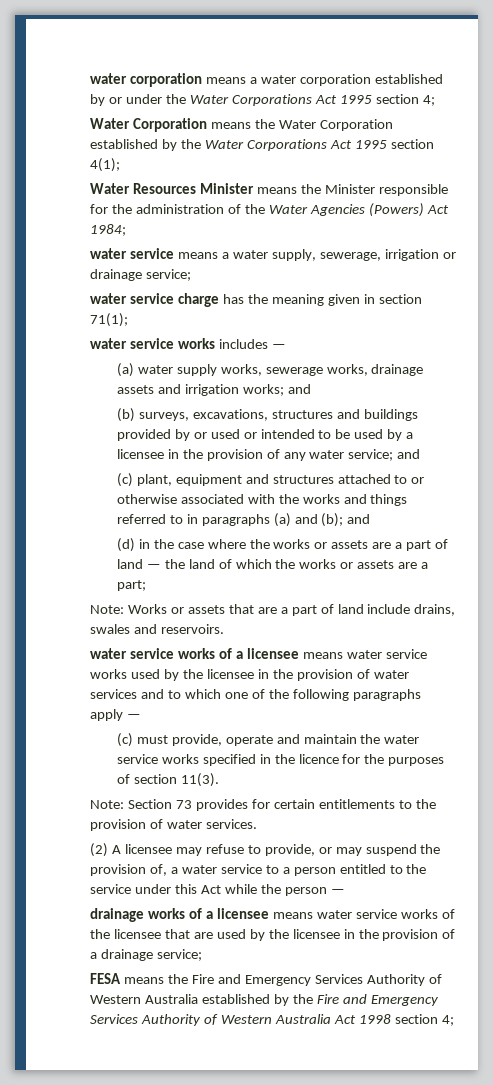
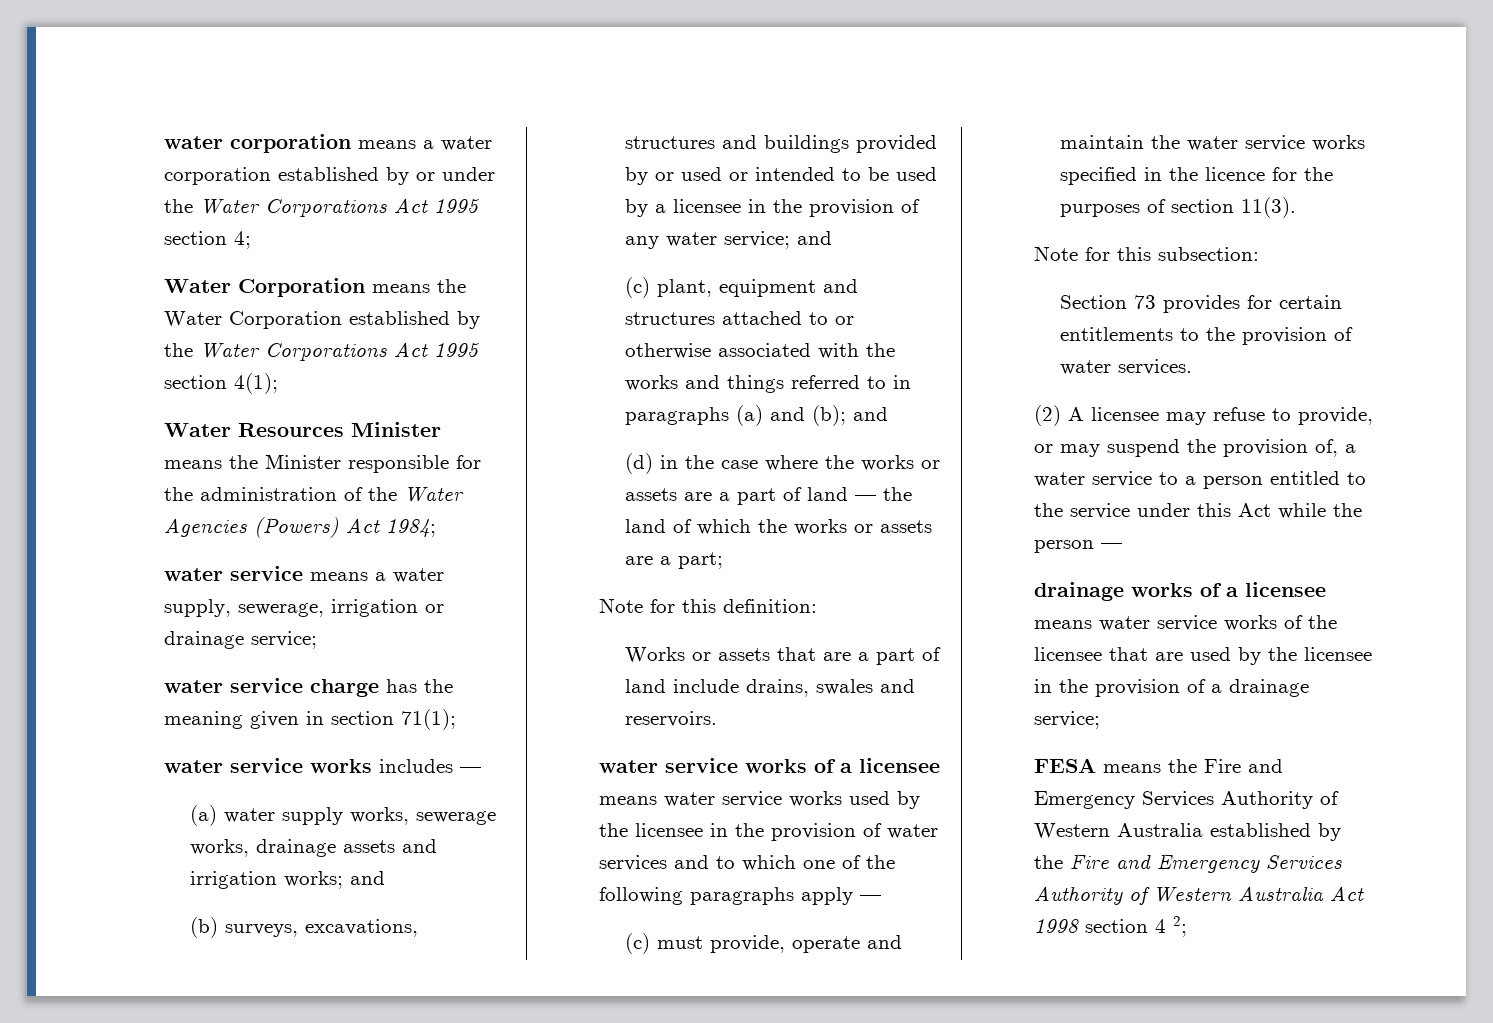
[90,605,125,614] Note: -> [598,598,817,613] Note for this definition: //
[90,800,125,809] Note: -> [1033,246,1259,261] Note for this subsection: //
[441,1015,454,1026] 4; -> [1154,916,1187,937] 4 2;

